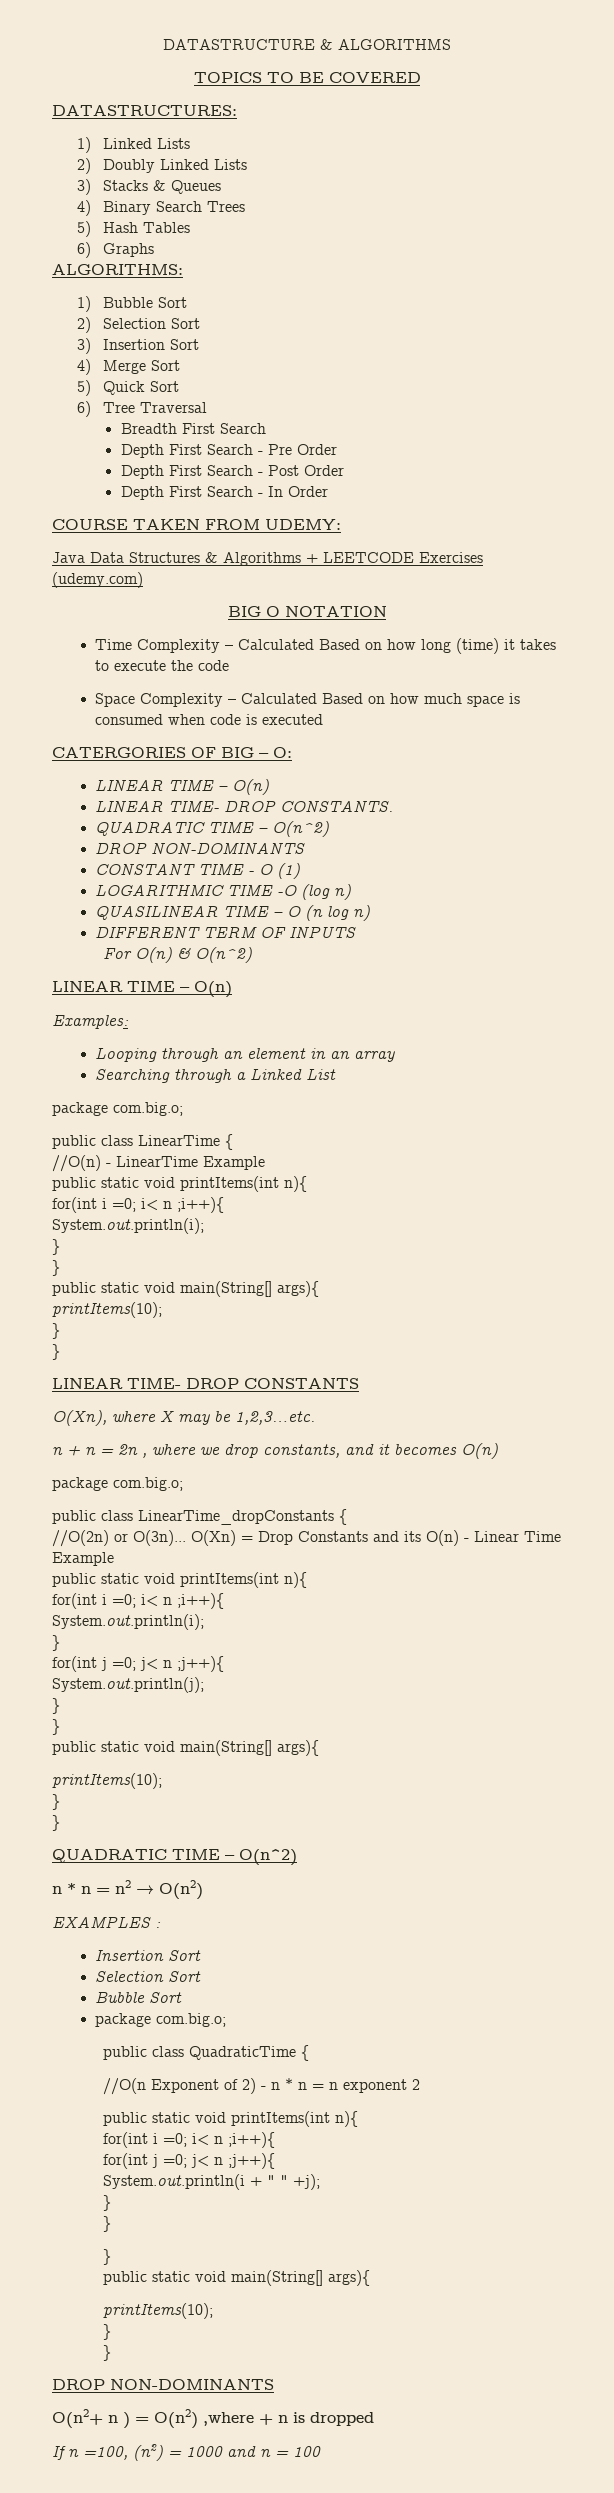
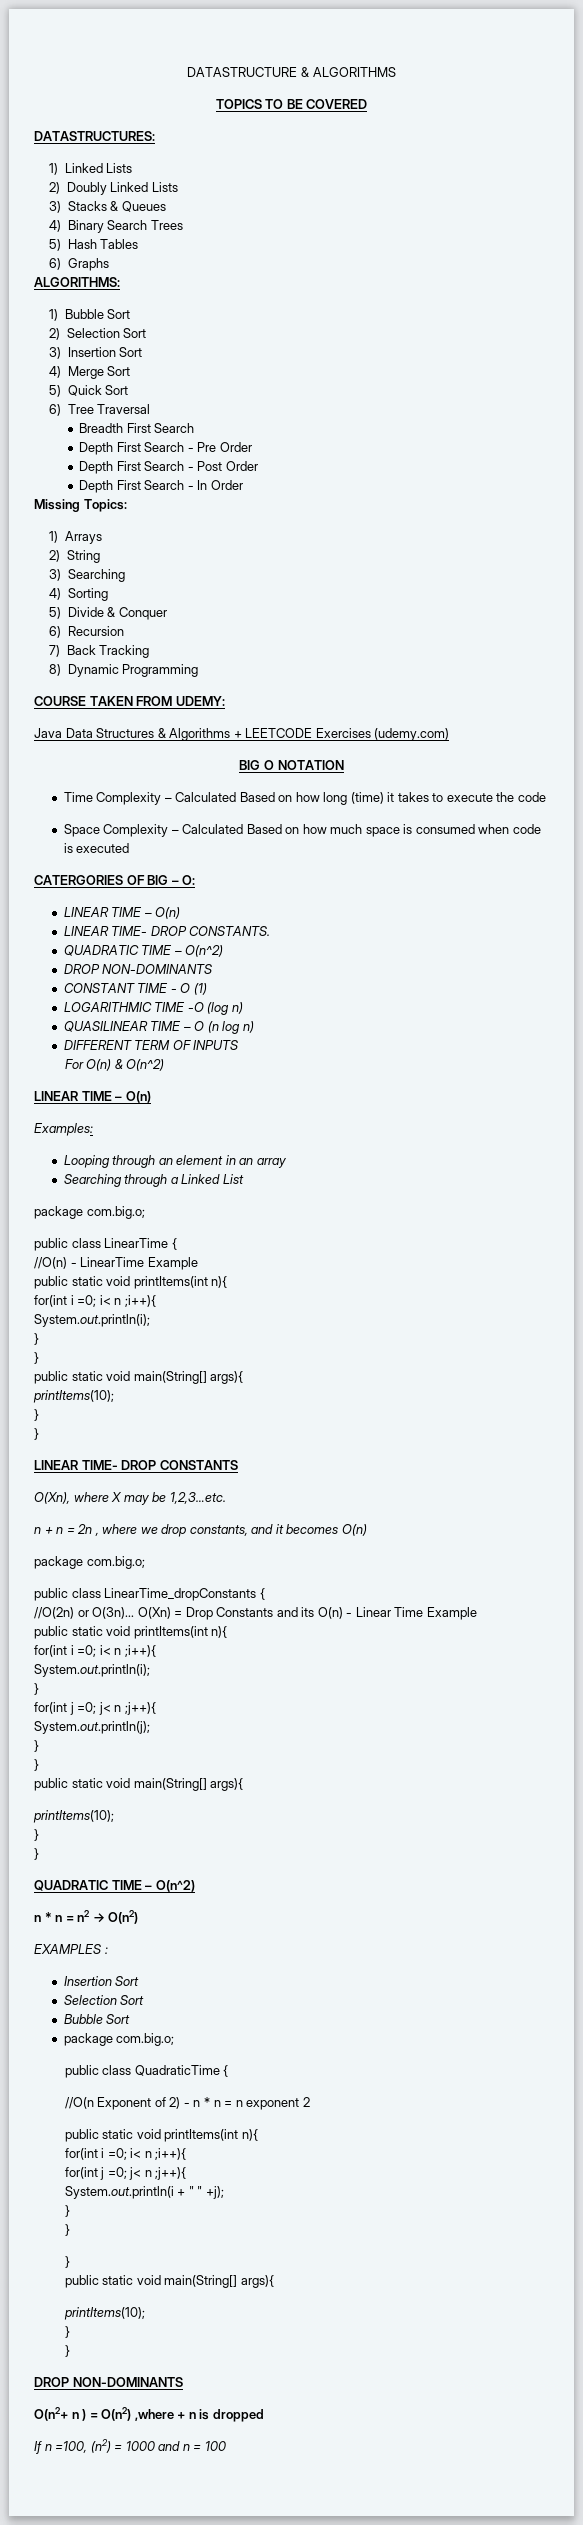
(328, 491) none -> [34,499,127,512] [49,531,102,544] [49,550,100,563] [49,569,125,582] [49,588,108,601] [49,607,167,620] [49,626,124,638] [49,645,150,658] [49,664,199,677] // Missing Topics: // 1) Arrays // 2) String // 3) Searching // 4) Sorting // 5) Divide & Conquer // 6) Recursion // 7) Back Tracking // 8) Dynamic Programming

